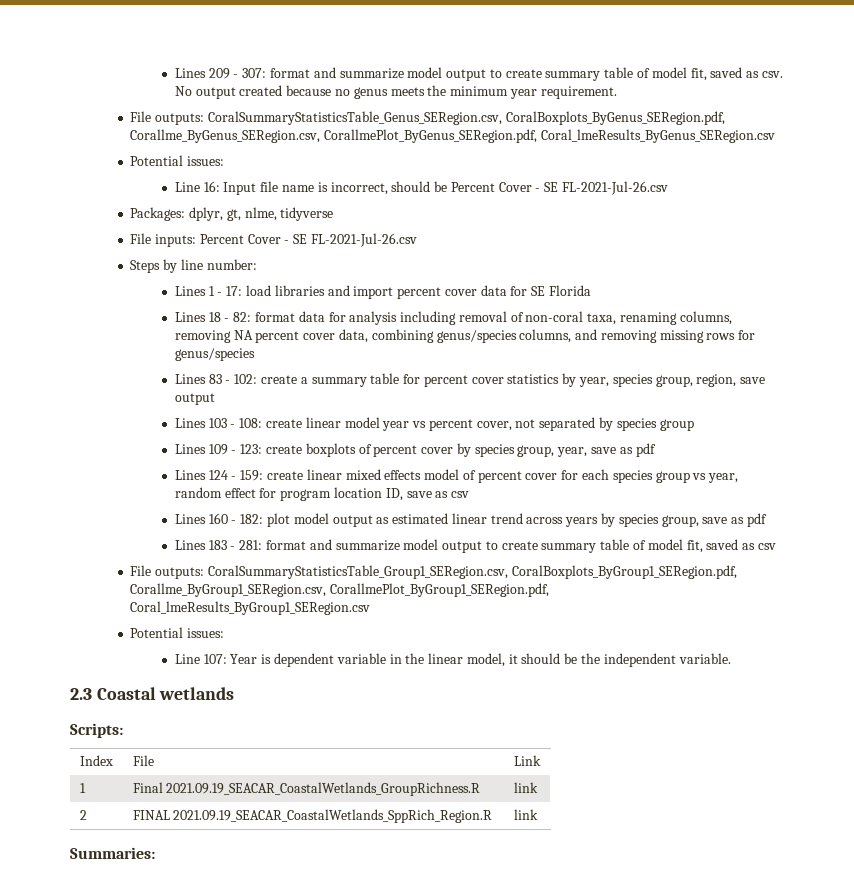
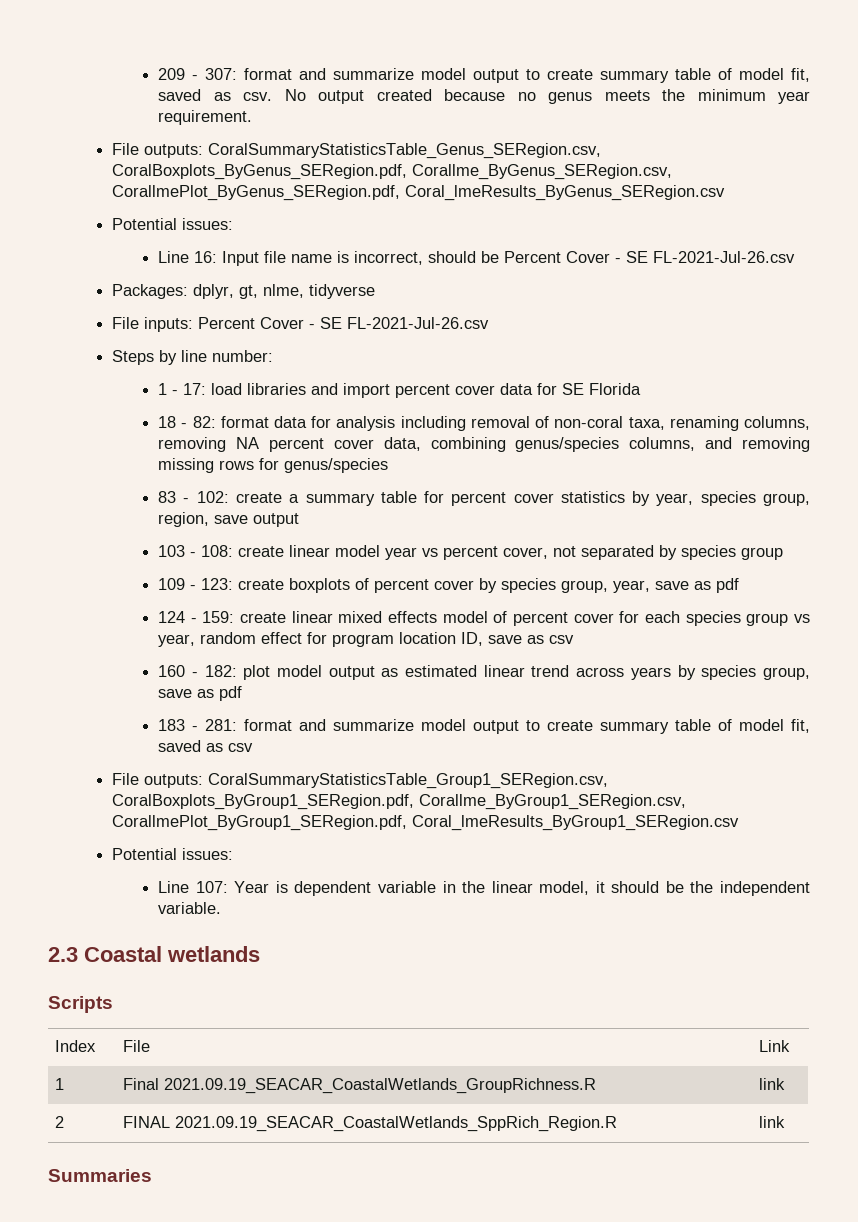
[174,68,206,78] Lines -> (158, 74) none
[174,286,206,296] Lines -> (274, 356) none
[174,312,206,322] Lines -> (642, 389) none
[174,374,206,384] Lines -> (389, 465) none
[174,418,206,428] Lines -> (300, 520) none
[174,444,206,454] Lines -> (784, 553) none
[174,470,206,480] Lines -> (740, 585) none
[174,514,206,524] Lines -> (575, 639) none
[174,540,206,550] Lines -> (243, 693) none
[70,723,123,738] Scripts: -> [48,996,113,1013] Scripts
[70,847,155,859] Summaries: -> [48,1169,152,1182] Summaries

